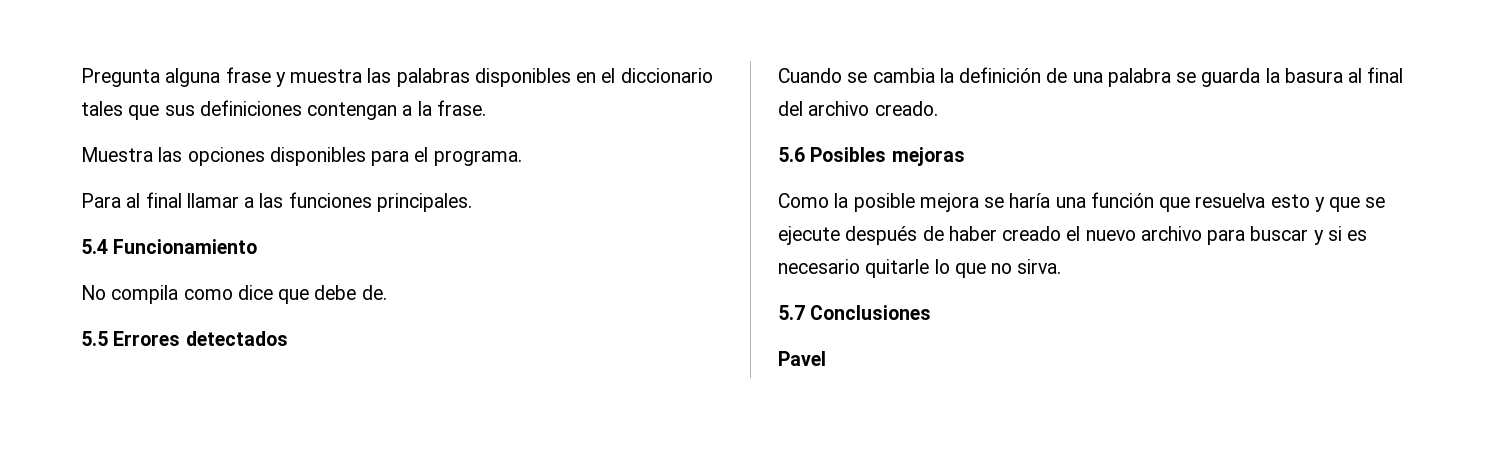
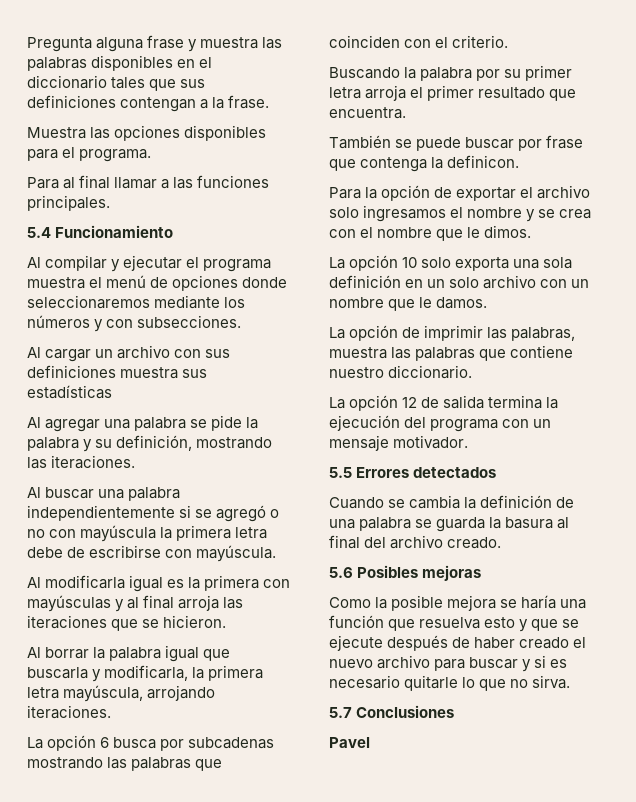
[81,285,387,304] No compila como dice que debe de. -> [27,255,272,272] [27,275,288,291] [27,295,246,309] [27,315,242,332] [27,345,231,362] [27,365,208,379] [27,385,112,399] [27,415,259,432] [27,435,273,452] [27,455,136,469] [27,487,181,501] [27,505,280,522] [27,525,268,542] [27,545,277,562] [27,575,291,592] [27,595,244,612] [27,615,227,631] [27,645,231,662] [27,665,264,682] [27,685,216,702] [27,705,111,719] [27,735,275,751] [27,757,223,771] [329,35,509,48] [329,65,573,81] [329,85,577,101] [329,107,406,119] [329,135,584,151] [329,155,520,172] [329,185,591,201] [329,205,592,222] [329,225,532,241] [329,255,573,271] [329,275,590,289] [329,297,488,311] [329,325,576,341] [329,345,574,361] [329,365,473,379] [329,395,559,411] [329,415,552,432] [329,435,469,451] Al compilar y ejecutar el programa muestra el menú de opciones donde seleccionaremos mediante los números y con subsecciones. // Al cargar un archivo con sus definiciones muestra sus estadísticas // Al agregar una palabra se pide la palabra y su definición, mostrando las iteraciones. // Al buscar una palabra independientemente si se agregó o no con mayúscula la primera letra debe de escribirse con mayúscula. // Al modificarla igual es la primera con mayúsculas y al final arroja las iteraciones que se hicieron. // Al borrar la palabra igual que buscarla y modificarla, la primera letra mayúscula, arrojando iteraciones. // La opción 6 busca por subcadenas mostrando las palabras que coinciden con el criterio. // Buscando la palabra por su primer letra arroja el primer resultado que encuentra. // También se puede buscar por frase que contenga la definicon. // Para la opción de exportar el archivo solo ingresamos el nombre y se crea con el nombre que le dimos. // La opción 10 solo exporta una sola definición en un solo archivo con un nombre que le damos. // La opción de imprimir las palabras, muestra las palabras que contiene nuestro diccionario. // La opción 12 de salida termina la ejecución del programa con un mensaje motivador.

